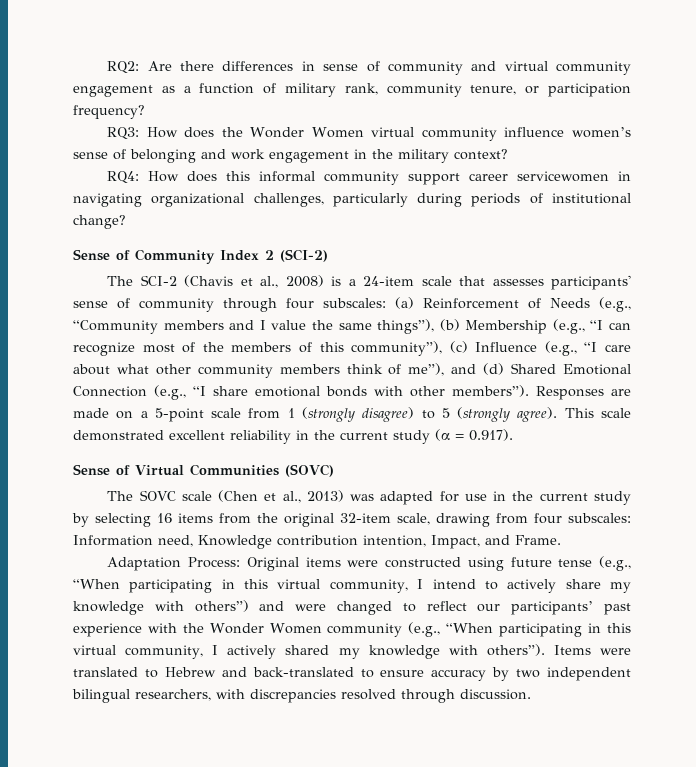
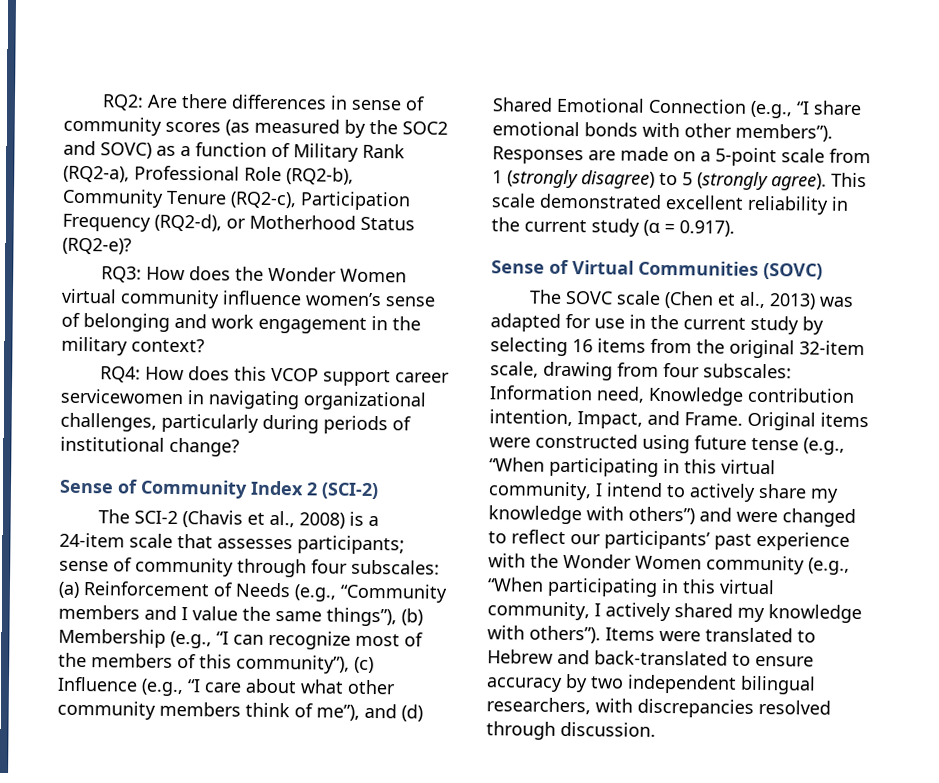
[471,61,631,75] [73,83,631,97] [73,105,145,119] and virtual community engagement as a function of military rank, community tenure, or participation frequency? -> [165,118,448,138] [63,140,405,162] [63,165,354,185] [62,188,411,211] [62,213,415,232] [62,237,132,255] scores (as measured by the SOC2 and SOVC) as a function of Military Rank (RQ2-a), Professional Role (RQ2-b), Community Tenure (RQ2-c), Participation Frequency (RQ2-d), or Motherhood Status (RQ2-e)?
[259,171,400,185] informal community -> [271,367,320,382] VCOP
[551,275,632,290] participants' -> [297,535,405,555] participants;
[107,557,241,571] // Adaptation Process: -> (743, 419) none

